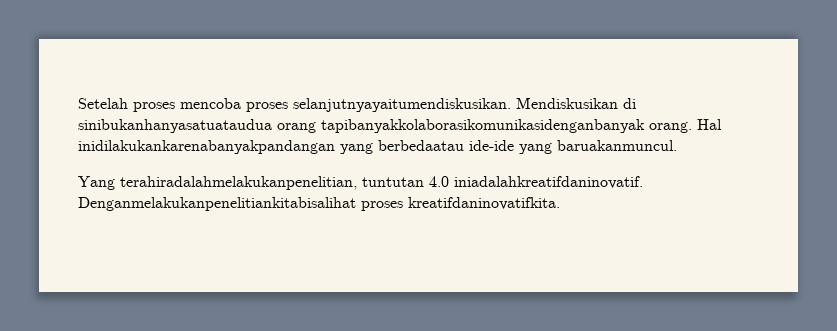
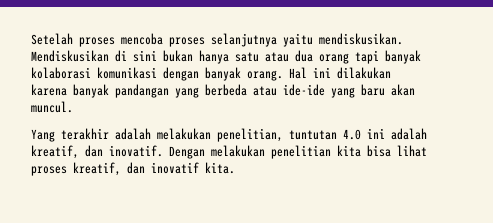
[293,97,636,112] [78,119,722,133] [78,140,677,154] [78,176,643,190] [78,197,560,211] selanjutnyayaitumendiskusikan. Mendiskusikan di sinibukanhanyasatuataudua orang tapibanyakkolaborasikomunikasidenganbanyak orang. Hal inidilakukankarenabanyakpandangan yang berbedaatau ide-ide yang baruakanmuncul. // Yang terahiradalahmelakukanpenelitian, tuntutan 4.0 iniadalahkreatifdaninovatif. Denganmelakukanpenelitiankitabisalihat proses kreatifdaninovatifkita. -> [211,33,403,47] [31,50,421,64] [31,67,391,81] [31,84,415,98] [31,101,73,113] [31,128,427,142] [31,145,427,159] [31,162,235,176] selanjutnya yaitu mendiskusikan. Mendiskusikan di sini bukan hanya satu atau dua orang tapi banyak kolaborasi komunikasi dengan banyak orang. Hal ini dilakukan karena banyak pandangan yang berbeda atau ide-ide yang baru akan muncul. // Yang terakhir adalah melakukan penelitian, tuntutan 4.0 ini adalah kreatif, dan inovatif. Dengan melakukan penelitian kita bisa lihat proses kreatif, dan inovatif kita.

